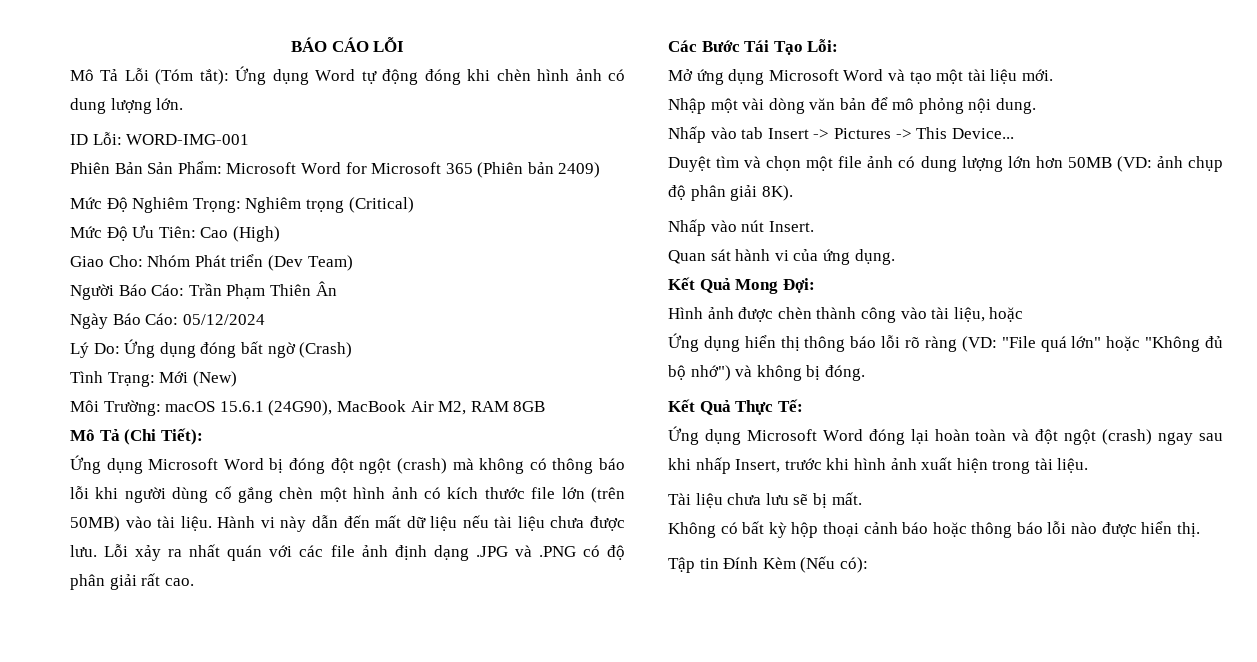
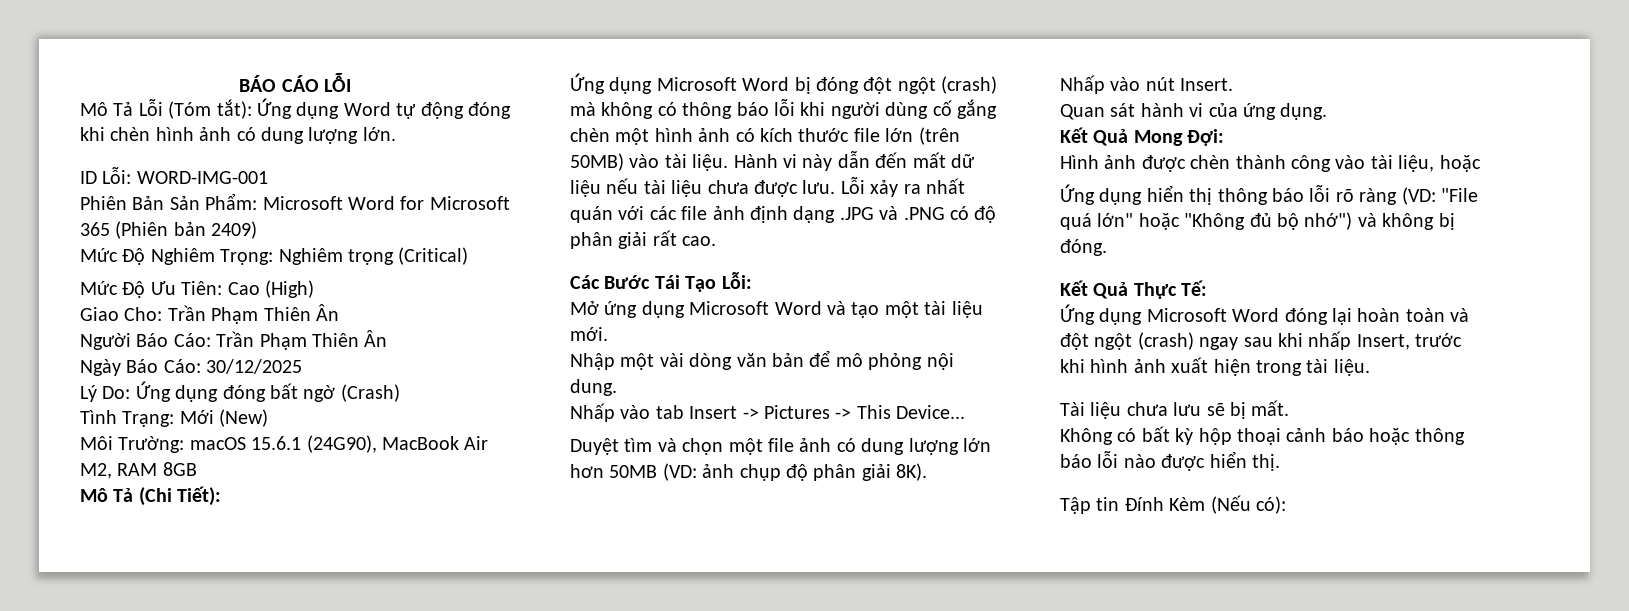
[147,254,353,271] Nhóm Phát triển (Dev Team) -> [167,304,339,324] Trần Phạm Thiên Ân
[182,314,265,325] 05/12/2024 -> [206,359,303,374] 30/12/2025

